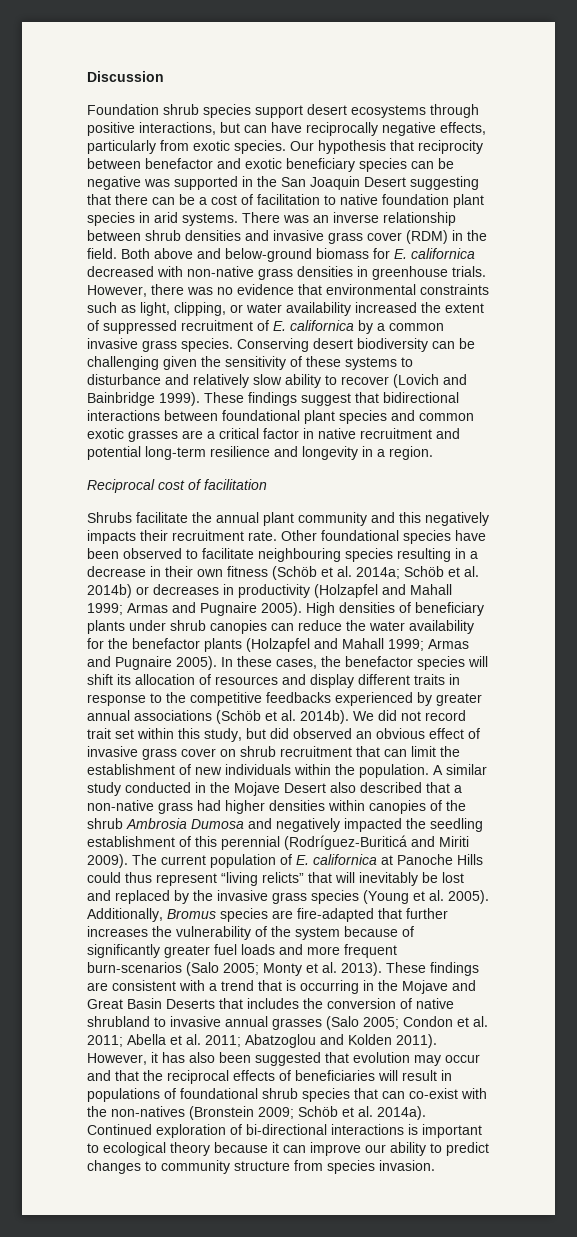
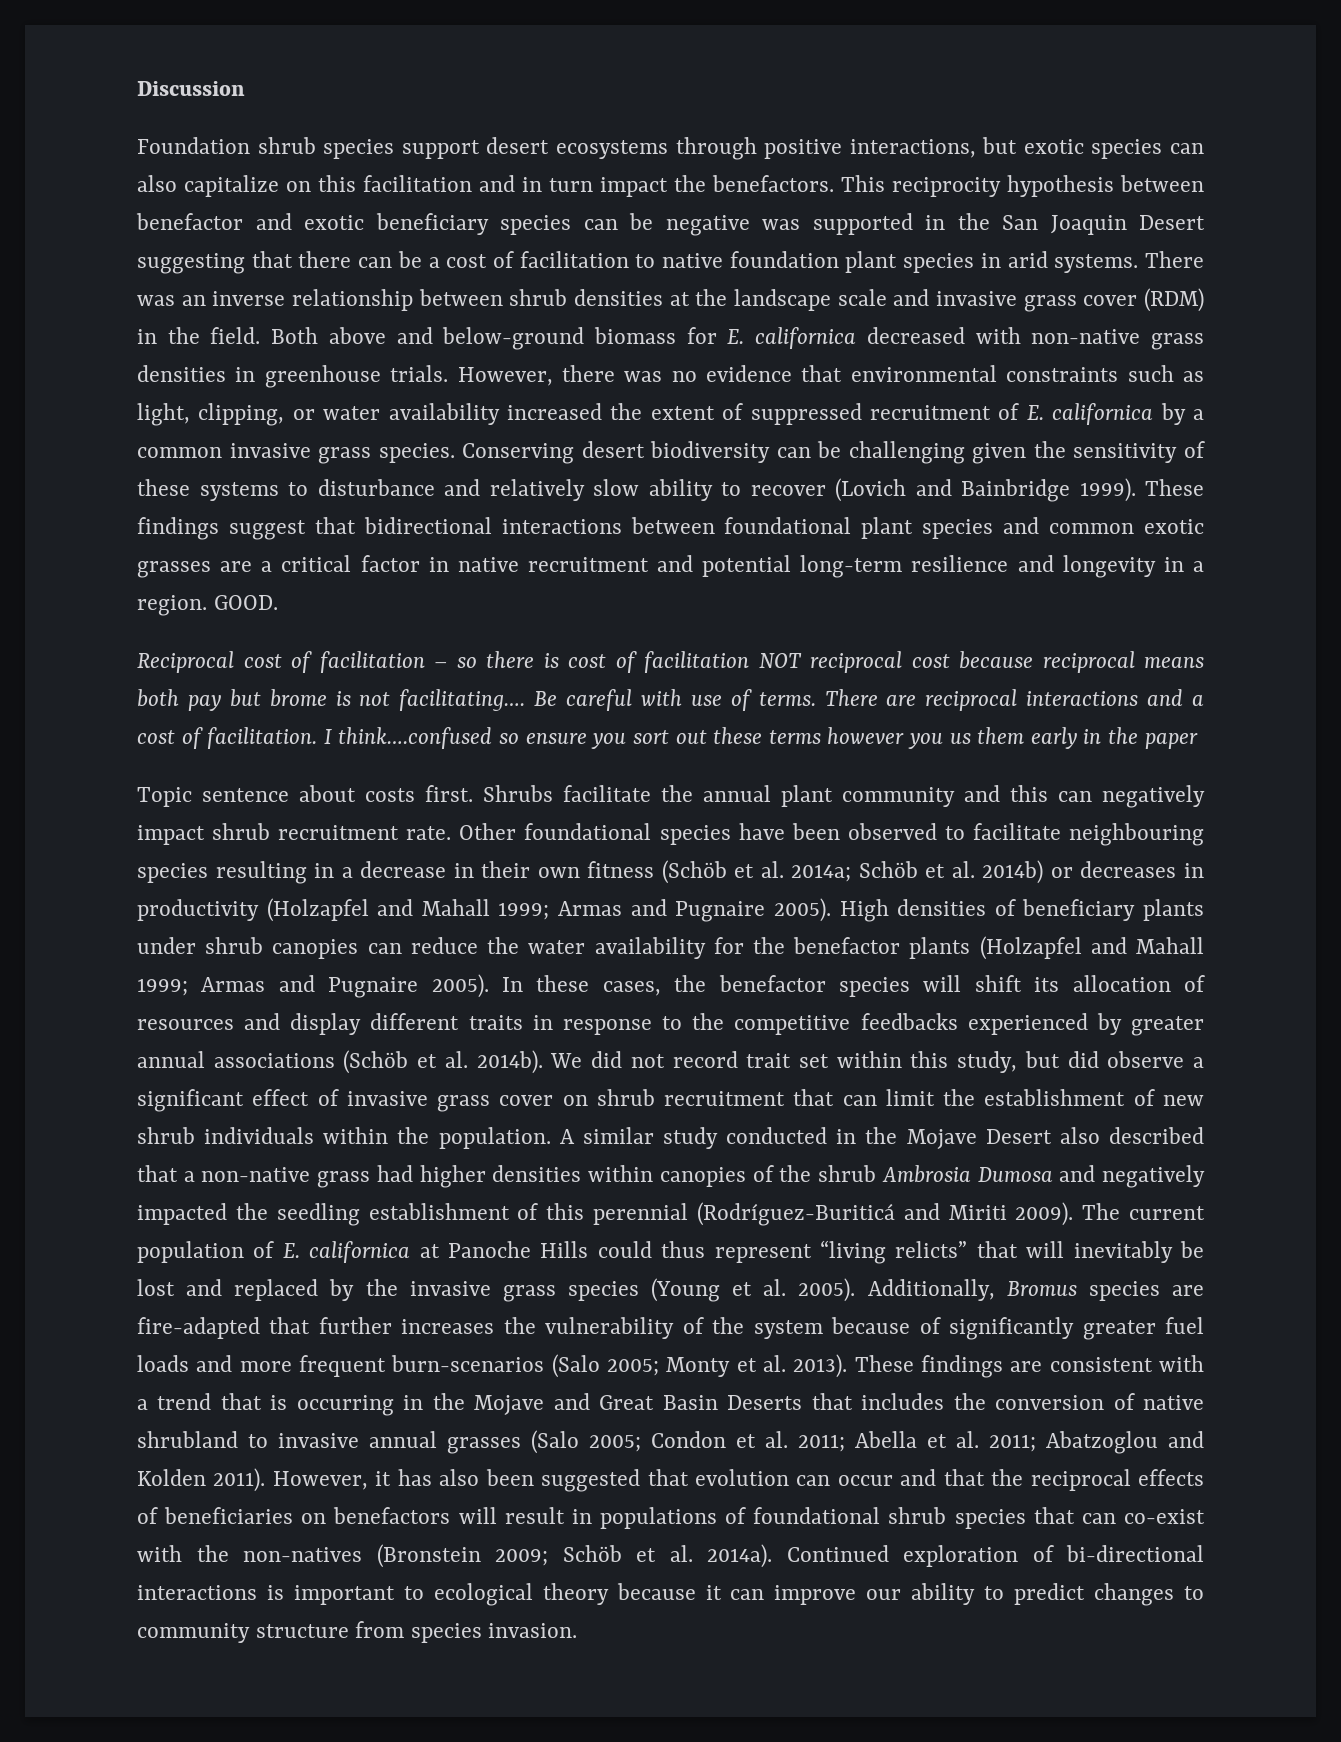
[244,122,486,136] [87,140,483,154] can have reciprocally negative effects, particularly from exotic species. Our hypothesis that reciprocity -> [1023,139,1205,159] [137,175,1114,197] exotic species can also capitalize on this facilitation and in turn impact the benefactors. This reciprocity hypothesis
(241, 235) none -> [669,289,887,311] at the landscape scale
(433, 453) none -> [213,595,278,610] GOOD.
(267, 484) // -> [434,651,1204,673] [137,689,1205,711] [137,727,1198,749] [137,785,473,807] – so there is cost of facilitation NOT reciprocal cost because reciprocal means both pay but brome is not facilitating…. Be careful with use of terms. There are reciprocal interactions and a cost of facilitation. I think….confused so ensure you sort out these terms however you us them early in the paper // Topic sentence about costs first.
[425,512,489,526] [87,530,168,544] negatively impacts their -> [1058,785,1205,808] [137,823,271,845] can negatively impact shrub
[293,728,425,739] observed an obvious -> [1107,1051,1204,1068] [137,1089,244,1112] observe a significant
(222, 771) none -> [137,1127,195,1144] shrub
[414,1055,441,1066] may -> [796,1475,831,1486] can
(375, 1075) none -> [301,1507,451,1524] on benefactors

